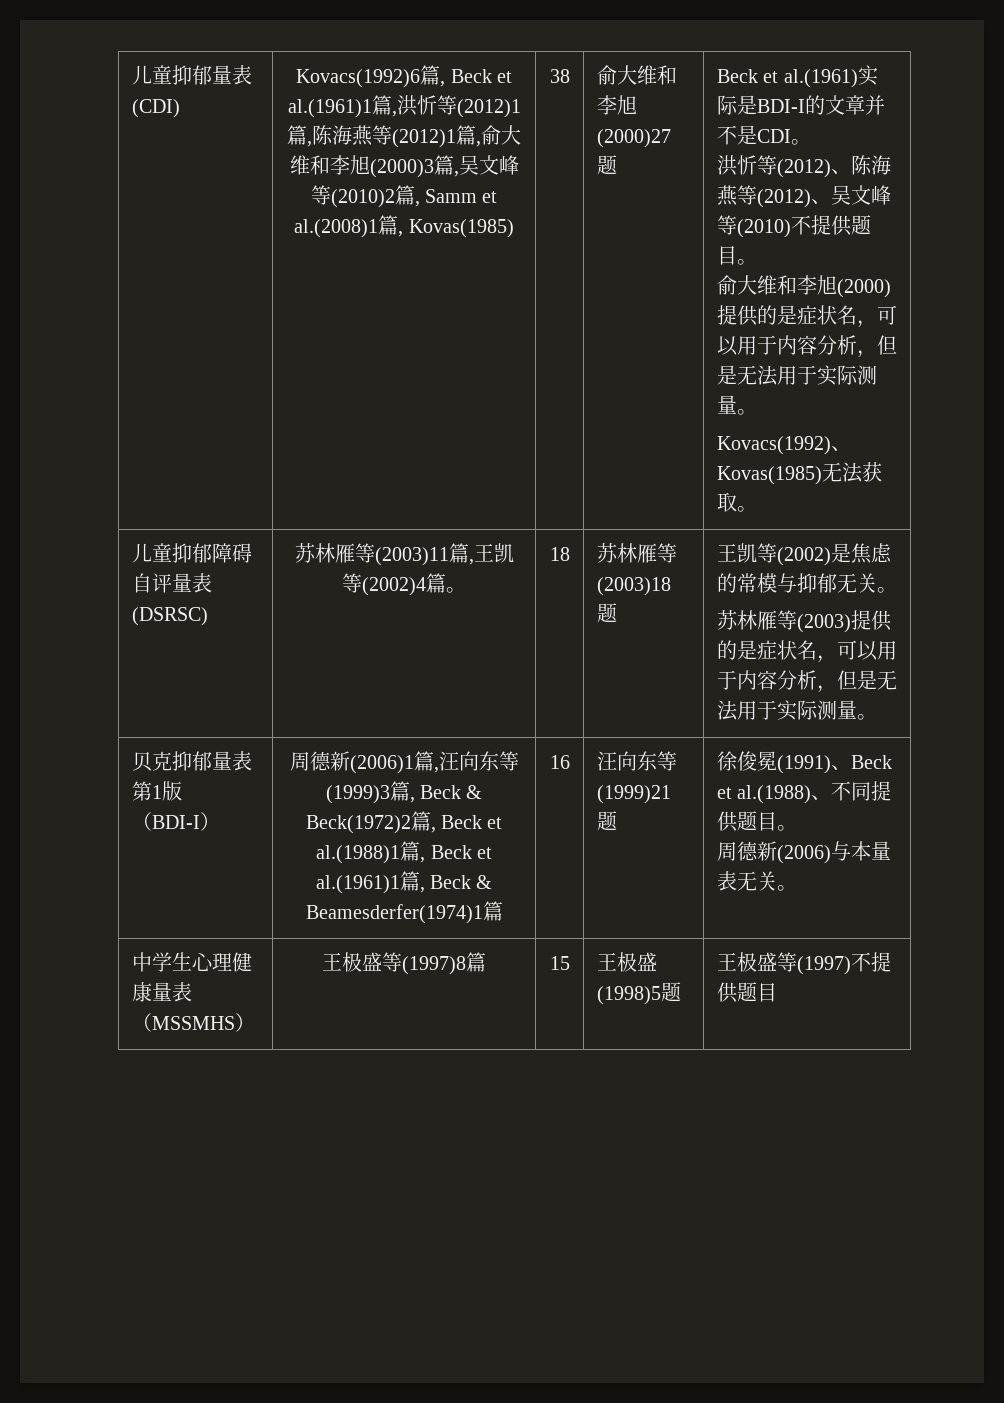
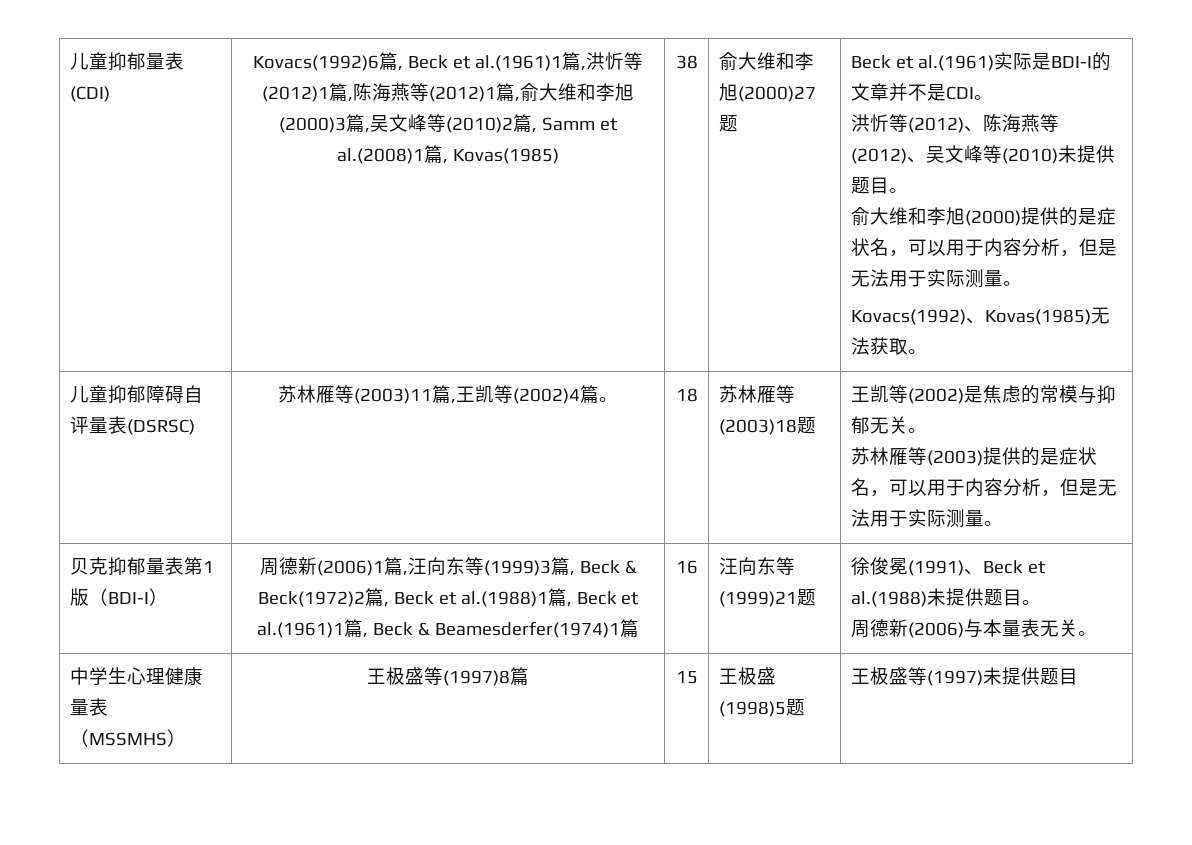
[790,215,811,235] 不 -> [1057,145,1077,163] 未
[811,781,872,801] 、不同 -> [926,588,946,606] 未
[850,952,871,972] 不 -> [982,667,1002,685] 未

